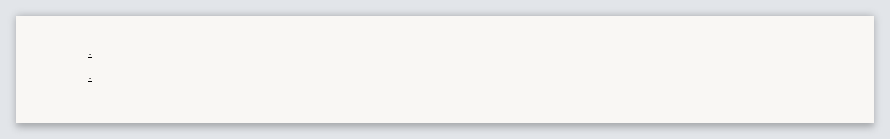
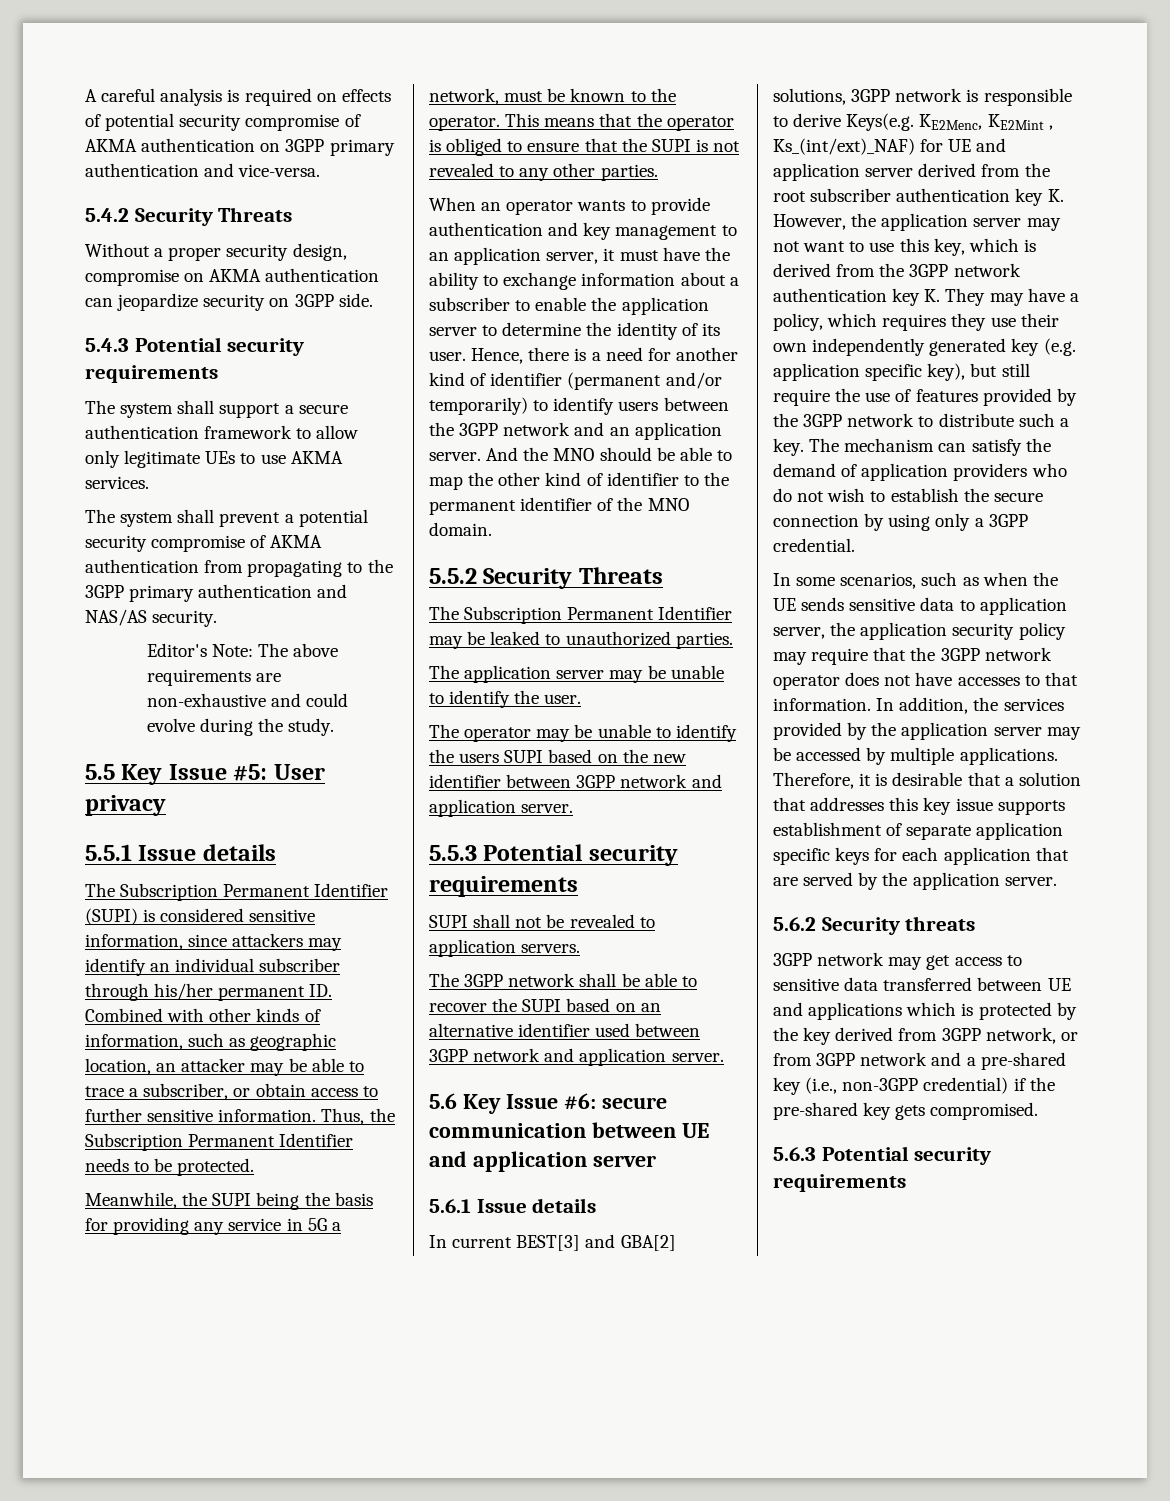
[88,54,92,55] [88,78,92,79] . // . -> [85,88,391,106] [85,113,361,131] [85,138,395,156] [85,163,321,177] [85,207,293,226] [85,243,347,261] [85,268,380,286] [85,293,373,311] [85,337,305,356] [85,365,218,383] [85,400,348,418] [85,425,359,439] [85,450,343,468] [85,476,149,489] [85,509,368,527] [85,535,323,552] [85,559,393,577] [85,584,348,602] [85,609,218,627] [146,643,339,657] [146,669,282,686] [146,693,349,707] [146,718,335,736] [85,764,325,785] [85,795,166,816] [85,844,276,861] [85,883,389,901] [85,908,316,925] [85,933,343,951] [85,958,341,976] [85,983,333,1001] [85,1008,321,1022] [85,1033,337,1051] [85,1058,364,1076] [85,1083,378,1100] [85,1108,395,1125] [85,1133,354,1151] [85,1158,255,1176] [85,1192,373,1210] [85,1217,341,1235] [429,88,676,105] [429,113,734,131] [429,138,741,156] [429,163,658,181] [429,197,710,215] [429,222,737,240] [429,247,730,265] [429,272,739,290] [429,297,709,315] [429,322,720,340] [429,347,738,364] [429,372,722,390] [429,397,729,415] [429,422,722,440] [429,447,732,461] [429,472,729,490] [429,497,689,515] [429,522,492,536] [429,567,663,589] [429,606,733,624] [429,631,733,649] [429,665,724,683] [429,690,582,708] [429,724,737,742] [429,749,686,763] [429,774,722,788] [429,799,574,817] [429,844,678,866] [429,876,578,897] [429,914,655,928] [429,939,581,957] [429,973,697,987] [429,998,661,1012] [429,1023,701,1037] [429,1048,724,1066] [429,1093,667,1114] [429,1122,709,1138] [429,1151,656,1172] [429,1198,597,1213] [429,1234,676,1251] [773,88,1072,106] [773,113,1053,131] [773,138,1007,155] [773,163,1050,181] [773,188,1064,206] [773,213,1061,231] [773,238,1036,256] [773,263,1021,277] [773,288,1079,306] [773,313,1059,331] [773,338,1076,356] [773,363,1030,381] [773,388,1077,406] [773,413,1069,427] [773,438,1051,456] [773,463,1067,481] [773,488,1043,502] [773,513,1028,531] [773,538,855,552] [773,572,1058,589] [773,597,1067,615] [773,622,1066,640] [773,647,1052,665] [773,672,1078,690] [773,697,1064,714] [773,722,1081,740] [773,747,1058,765] [773,772,1081,789] [773,797,1065,815] [773,822,1064,840] [773,847,1069,865] [773,872,1057,890] [773,916,976,935] [773,952,1022,970] [773,977,1071,991] [773,1002,1077,1020] [773,1027,1078,1045] [773,1052,1066,1070] [773,1077,1055,1095] [773,1102,1039,1120] [773,1146,992,1165] [773,1174,906,1192] A careful analysis is required on effects of potential security compromise of AKMA authentication on 3GPP primary authentication and vice-versa. // 5.4.2 Security Threats // Without a proper security design, compromise on AKMA authentication can jeopardize security on 3GPP side. // 5.4.3 Potential security requirements // The system shall support a secure authentication framework to allow only legitimate UEs to use AKMA services. // The system shall prevent a potential security compromise of AKMA authentication from propagating to the 3GPP primary authentication and NAS/AS security. // Editor's Note: The above requirements are non-exhaustive and could evolve during the study. // 5.5 Key Issue #5: User privacy // 5.5.1 Issue details // The Subscription Permanent Identifier (SUPI) is considered sensitive information, since attackers may identify an individual subscriber through his/her permanent ID. Combined with other kinds of information, such as geographic location, an attacker may be able to trace a subscriber, or obtain access to further sensitive information. Thus, the Subscription Permanent Identifier needs to be protected. // Meanwhile, the SUPI being the basis for providing any service in 5G a network, must be known to the operator. This means that the operator is obliged to ensure that the SUPI is not revealed to any other parties. // When an operator wants to provide authentication and key management to an application server, it must have the ability to exchange information about a subscriber to enable the application server to determine the identity of its user. Hence, there is a need for another kind of identifier (permanent and/or temporarily) to identify users between the 3GPP network and an application server. And the MNO should be able to map the other kind of identifier to the permanent identifier of the MNO domain. // 5.5.2 Security Threats // The Subscription Permanent Identifier may be leaked to unauthorized parties. // The application server may be unable to identify the user. // The operator may be unable to identify the users SUPI based on the new identifier between 3GPP network and application server. // 5.5.3 Potential security requirements // SUPI shall not be revealed to application servers. // The 3GPP network shall be able to recover the SUPI based on an alternative identifier used between 3GPP network and application server. // 5.6 Key Issue #6: secure communication between UE and application server // 5.6.1 Issue details // In current BEST[3] and GBA[2] solutions, 3GPP network is responsible to derive Keys(e.g. KE2Menc, KE2Mint , Ks_(int/ext)_NAF) for UE and application server derived from the root subscriber authentication key K. However, the application server may not want to use this key, which is derived from the 3GPP network authentication key K. They may have a policy, which requires they use their own independently generated key (e.g. application specific key), but still require the use of features provided by the 3GPP network to distribute such a key. The mechanism can satisfy the demand of application providers who do not wish to establish the secure connection by using only a 3GPP credential. // In some scenarios, such as when the UE sends sensitive data to application server, the application security policy may require that the 3GPP network operator does not have accesses to that information. In addition, the services provided by the application server may be accessed by multiple applications. Therefore, it is desirable that a solution that addresses this key issue supports establishment of separate application specific keys for each application that are served by the application server. // 5.6.2 Security threats // 3GPP network may get access to sensitive data transferred between UE and applications which is protected by the key derived from 3GPP network, or from 3GPP network and a pre-shared key (i.e., non-3GPP credential) if the pre-shared key gets compromised. // 5.6.3 Potential security requirements

